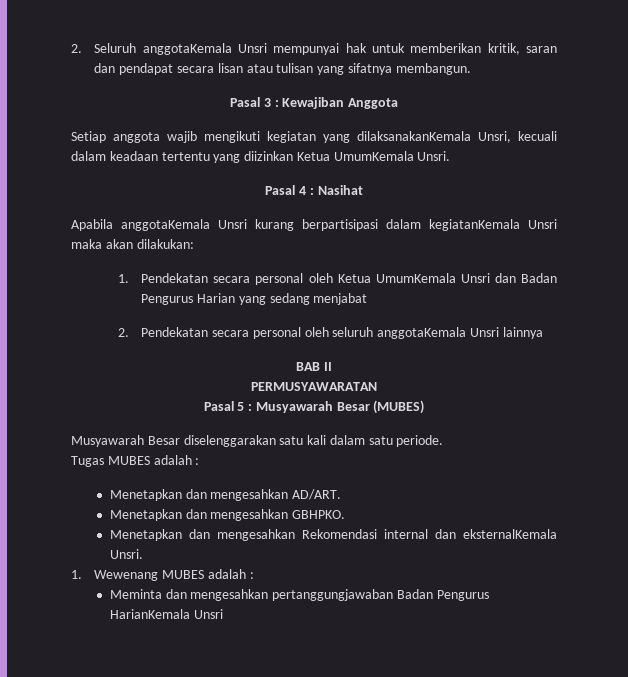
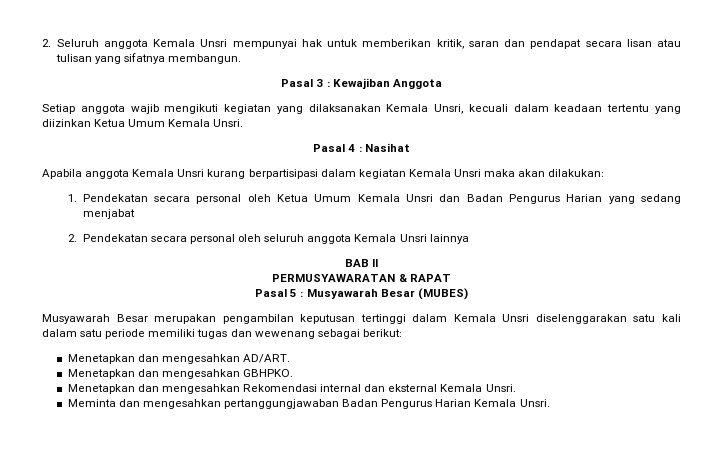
[142,43,232,55] anggotaKemala -> [103,39,196,49] anggota Kemala
[357,131,471,141] dilaksanakanKemala -> [308,104,429,112] dilaksanakan Kemala
[333,151,414,161] UmumKemala -> [128,119,211,127] Umum Kemala
[121,219,210,231] anggotaKemala -> [85,169,175,179] anggota Kemala
[429,219,520,231] kegiatanKemala -> [358,169,451,179] kegiatan Kemala
[375,273,456,283] UmumKemala -> [314,194,400,202] Umum Kemala
[377,327,467,339] anggotaKemala -> [307,234,397,244] anggota Kemala
(377, 386) none -> [398,274,451,282] & RAPAT
(180, 440) none -> [154,314,530,324] merupakan pengambilan keputusan tertinggi dalam Kemala Unsri
[396,435,444,447] [71,455,200,467] periode. // Tugas MUBES adalah : -> [105,329,402,339] periode memiliki tugas dan wewenang sebagai berikut:
[462,529,557,539] [109,549,143,559] [71,569,254,581] eksternalKemala Unsri. // 1. Wewenang MUBES adalah : -> [388,384,516,392] eksternal Kemala Unsri.
[109,609,223,619] HarianKemala Unsri -> [435,399,550,407] Harian Kemala Unsri.

